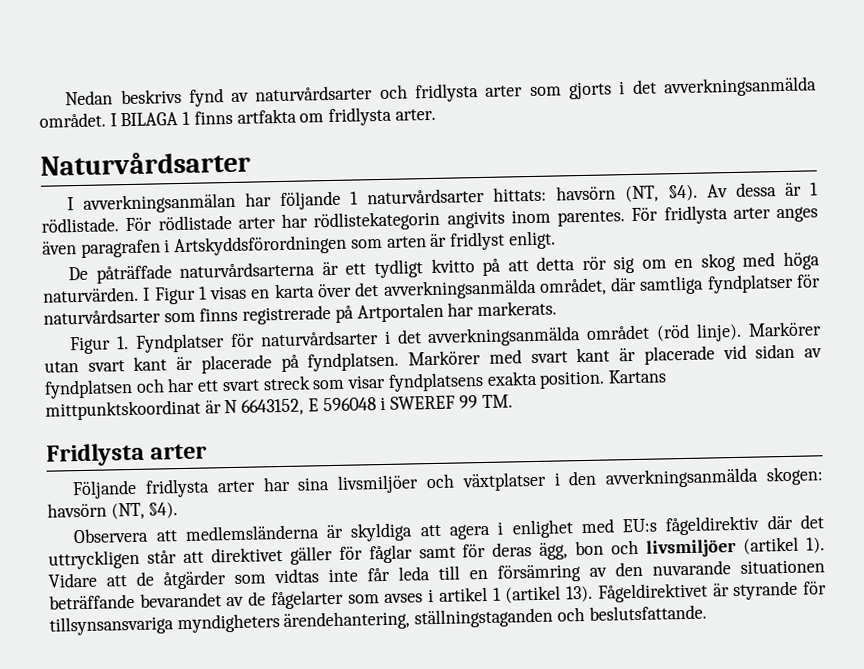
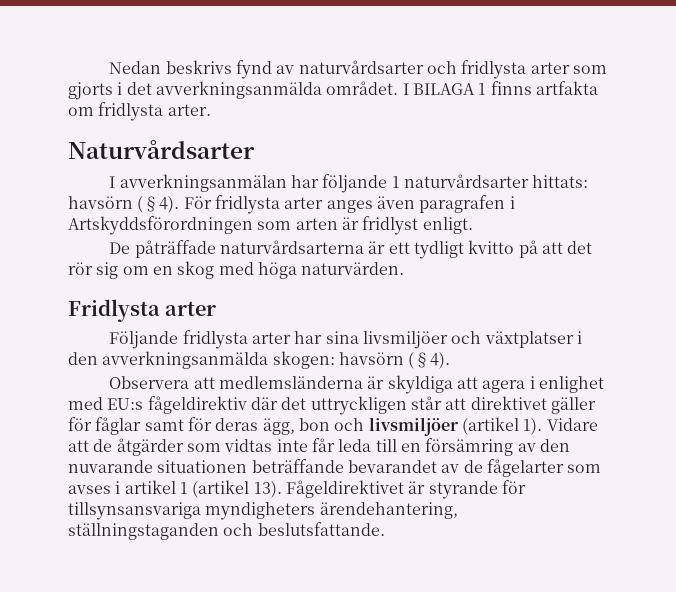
[625,182,818,203] [41,209,625,233] (NT, §4). Av dessa är 1 rödlistade. För rödlistade arter har rödlistekategorin angivits inom parentes. -> [137,196,180,213] (§4).
[536,256,576,271] detta -> [567,241,593,254] det
[143,273,822,305] [43,300,558,325] [69,321,822,355] [44,343,823,374] [44,369,666,399] [45,394,513,421] I Figur 1 visas en karta över det avverkningsanmälda området, där samtliga fyndplatser för naturvårdsarter som finns registrerade på Artportalen har markerats. // Figur 1. Fyndplatser för naturvårdsarter i det avverkningsanmälda området (röd linje). Markörer utan svart kant är placerade på fyndplatsen. Markörer med svart kant är placerade vid sidan av fyndplatsen och har ett svart streck som visar fyndplatsens exakta position. Kartans mittpunktskoordinat är N 6643152, E 596048 i SWEREF 99 TM. -> (405, 268) none
[110,502,179,520] (NT, §4). -> [408,352,451,369] (§4).

